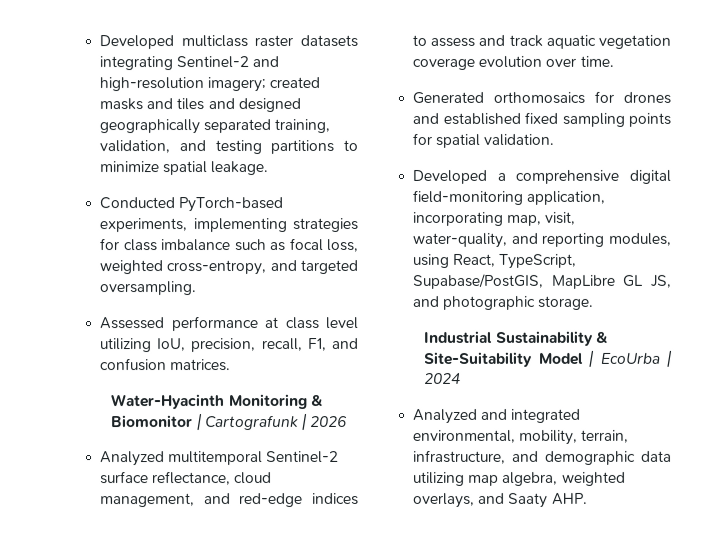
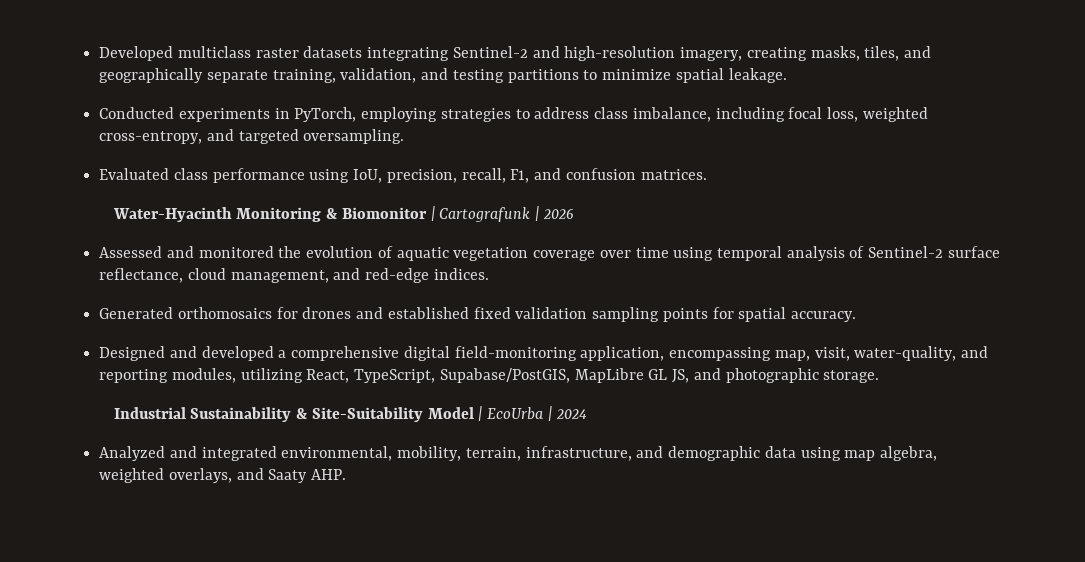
[207,77,321,93] [99,98,301,113] [99,119,272,135] imagery; created masks and tiles and designed geographically separated -> [680,46,931,61] [99,68,268,83] imagery, creating masks, tiles, and geographically separate
[178,197,284,213] [99,217,358,233] [99,238,286,252] PyTorch-based experiments, implementing strategies for class imbalance such as -> [178,107,785,122] experiments in PyTorch, employing strategies to address class imbalance, including
[100,316,359,332] [100,338,153,353] Assessed performance at class level utilizing -> [99,168,350,183] Evaluated class performance using
[100,451,264,467] Analyzed multitemporal -> [99,246,865,261] Assessed and monitored the evolution of aquatic vegetation coverage over time using temporal analysis of
[312,492,359,506] [412,34,671,49] [412,55,614,70] indices to assess and track aquatic vegetation coverage evolution over time. -> [433,268,489,280] indices.
(559, 117) none -> [515,307,588,319] validation
[483,133,555,146] [412,169,488,184] validation. // Developed -> [790,311,856,322] [99,346,274,361] accuracy. // Designed and developed
[412,211,504,226] incorporating -> [669,347,772,361] encompassing
[412,253,450,268] using -> [240,368,303,383] utilizing
[413,471,466,486] utilizing -> [800,447,841,461] using

